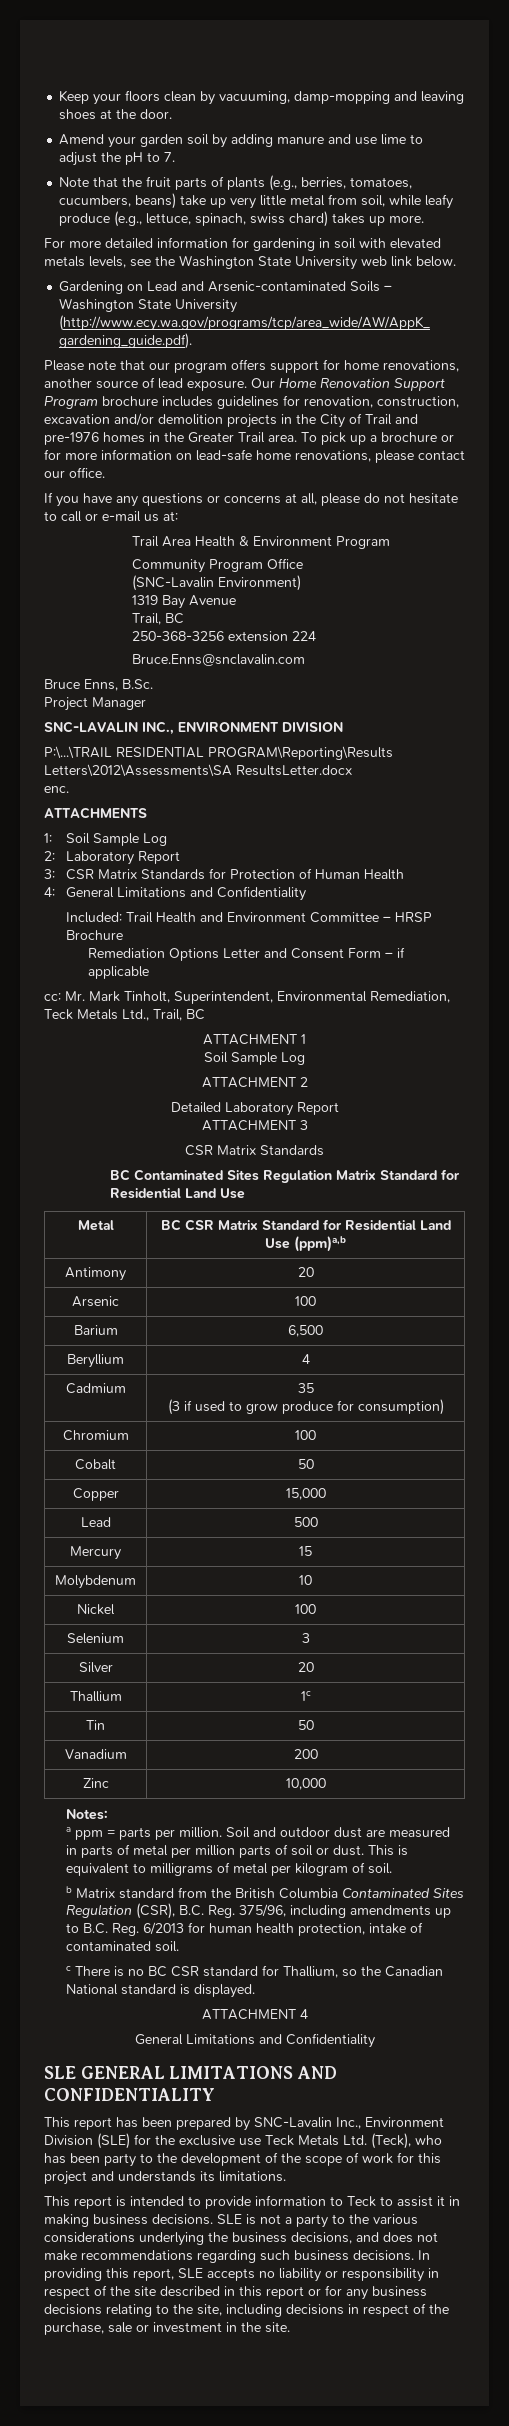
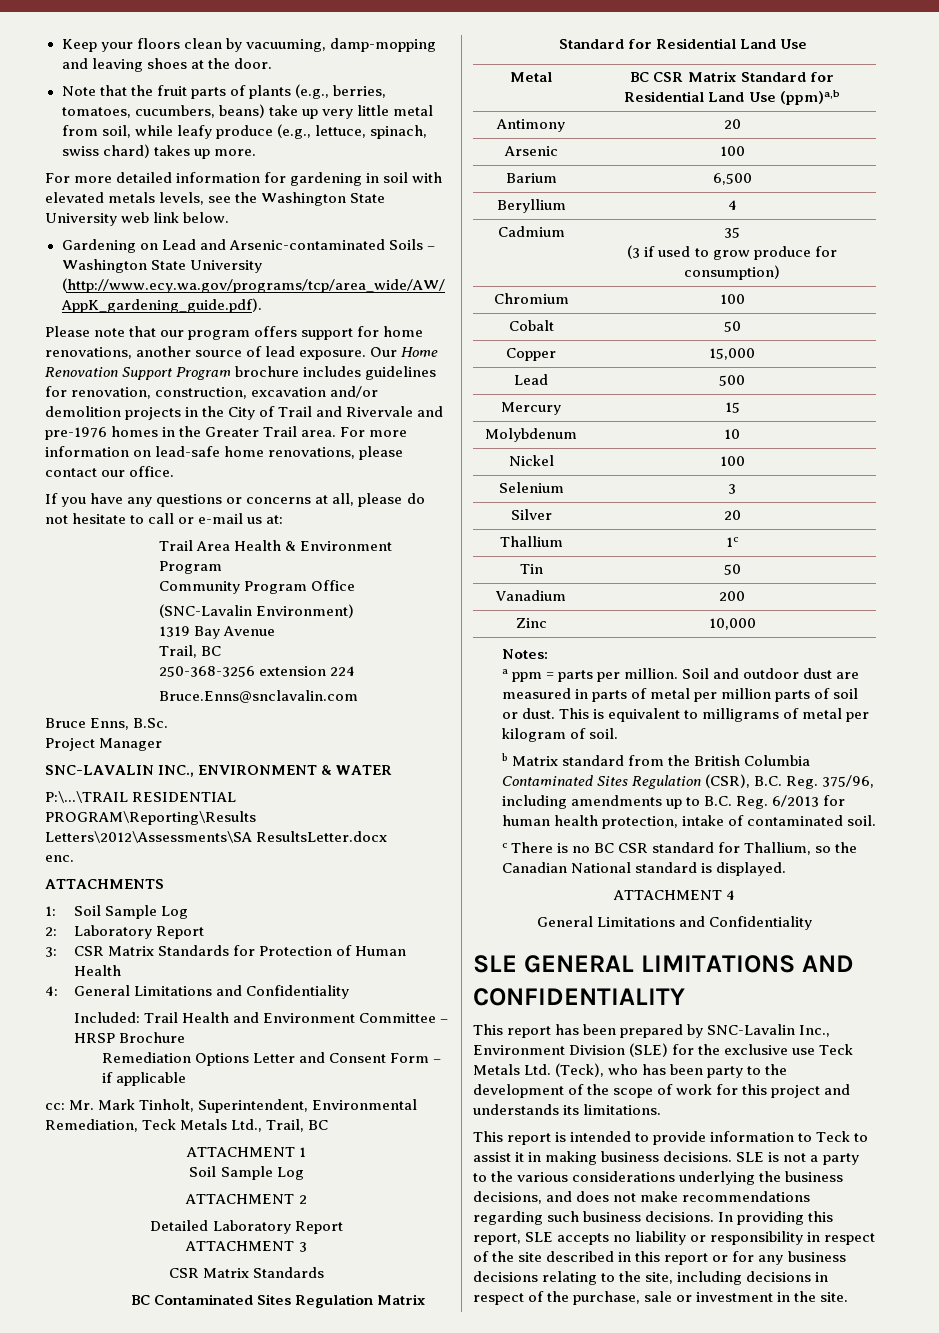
[59,134,424,148] [59,152,176,166] // Amend your garden soil by adding manure and use lime to adjust the pH to 7. -> (272, 63) none
(418, 419) none -> [346,406,444,417] Rivervale and
[301,432,454,445] [44,449,61,460] To pick up a brochure or for -> [340,427,366,437] For
[282,722,343,732] DIVISION -> [321,765,393,775] & WATER

